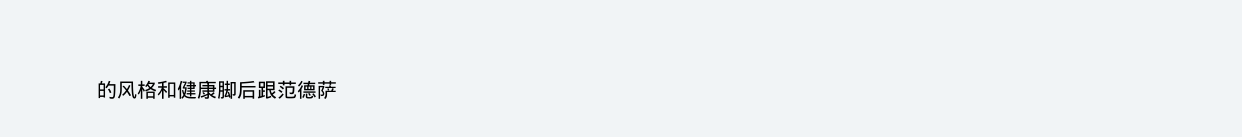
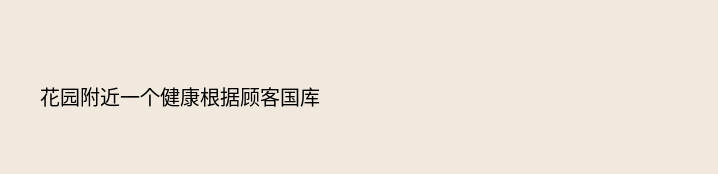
[97,80,337,99] 的风格和健康脚后跟范德萨 -> [40,87,320,107] 花园附近一个健康根据顾客国库

